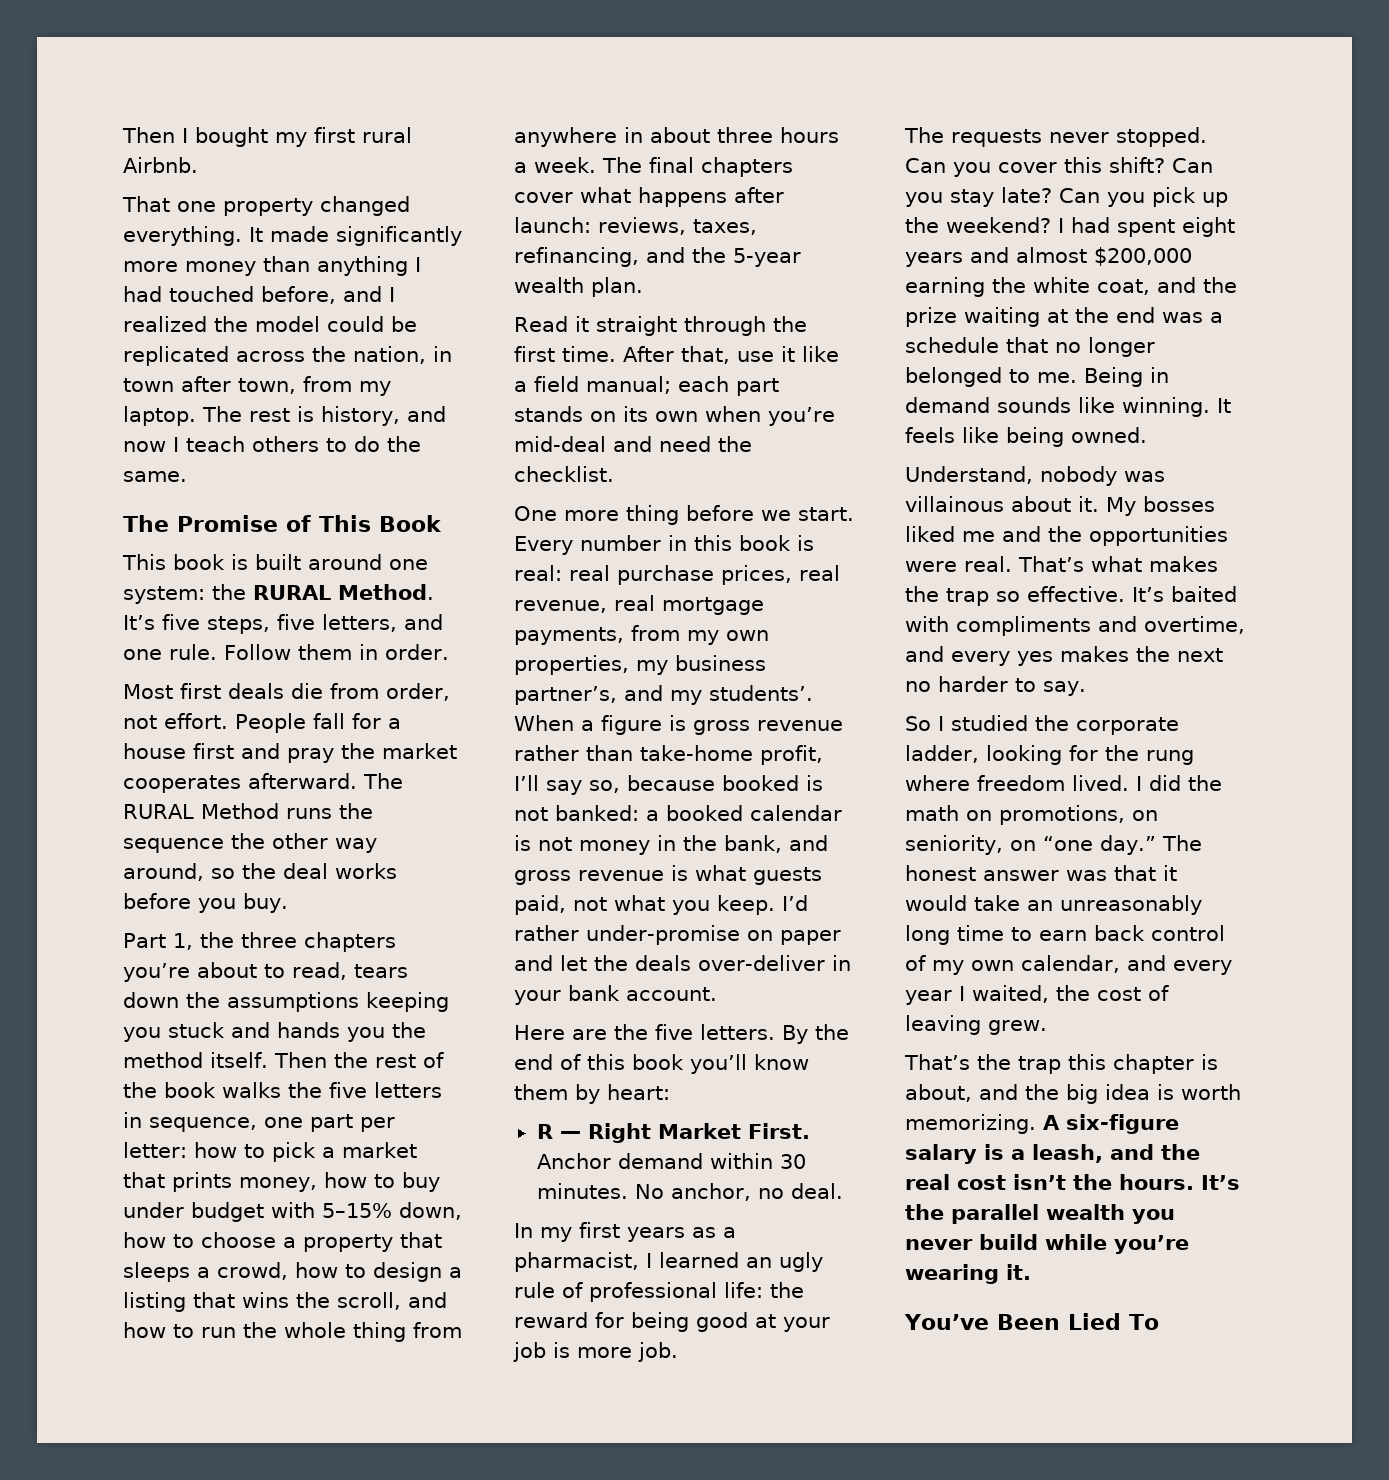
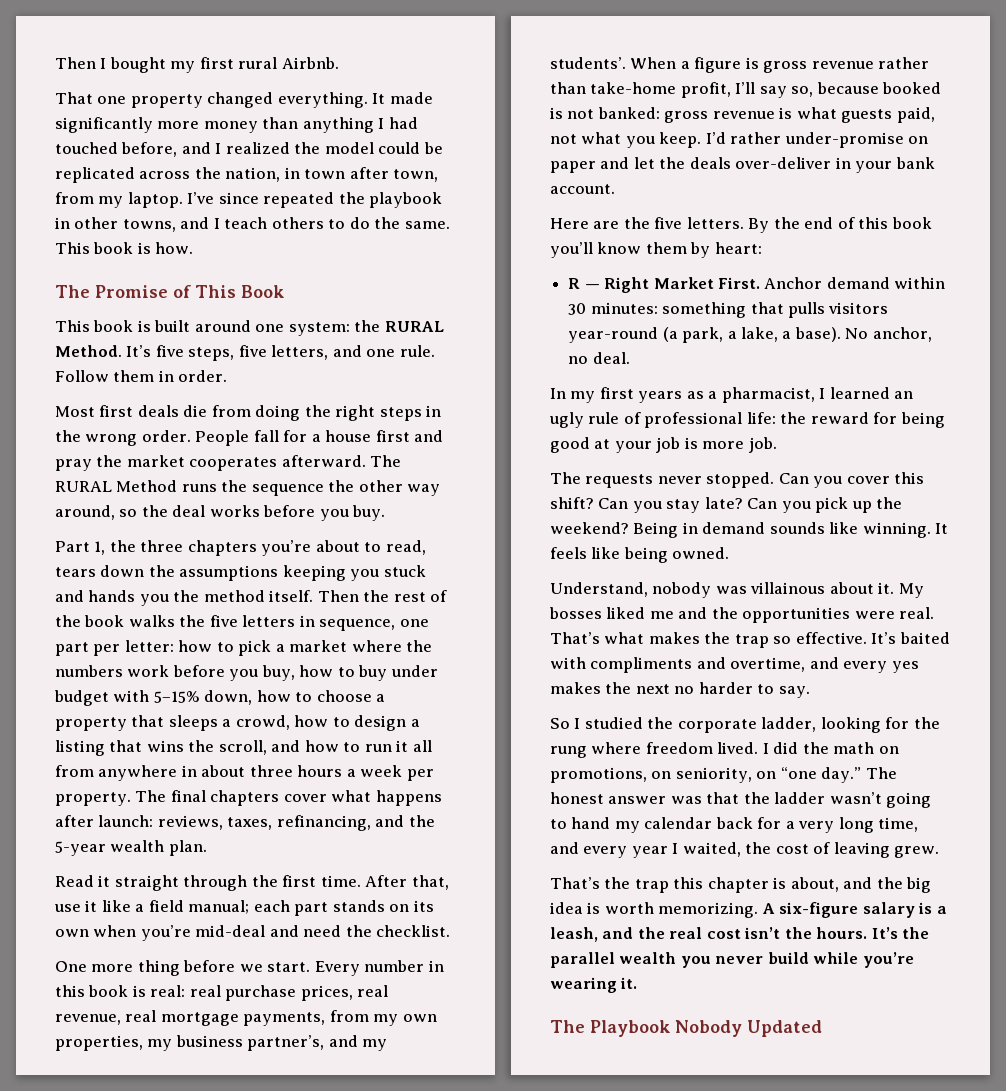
[202,406,446,426] [123,441,166,452] The rest is history, and now -> [187,192,443,208] [55,217,210,232] I’ve since repeated the playbook in other towns, and
(187, 476) none -> [55,242,194,254] This book is how.
[386,683,450,701] [123,713,228,729] order, not effort. -> [255,405,442,421] [55,430,191,446] doing the right steps in the wrong order.
[123,1172,317,1192] that prints money, -> [351,640,433,652] [55,665,295,681] where the numbers work before you buy,
[243,1322,406,1342] the whole thing -> [396,740,432,752] it all
[534,157,596,173] week. -> [360,765,434,781] [55,792,131,806] week per property.
[645,805,842,821] [514,835,828,855] a booked calendar is not money in the bank, and -> (660, 113) none
[536,1183,628,1199] minutes. -> [590,302,889,318] [568,327,841,343] minutes: something that pulls visitors year-round (a park, a lake, a base).
[1057,217,1235,237] [905,247,1192,267] [905,277,1237,297] [905,307,1223,327] [905,337,1155,357] [905,367,1077,387] I had spent eight years and almost $200,000 earning the white coat, and the prize waiting at the end was a schedule that no longer belonged to me. -> (629, 528) none
[1163,865,1177,881] [905,895,1202,915] [905,925,1225,945] [905,955,1120,975] it would take an unreasonably long time to earn back control of my own calendar, -> [743,792,932,808] [550,817,919,833] the ladder wasn’t going to hand my calendar back for a very long time,
[904,1313,1159,1330] You’ve Been Lied To -> [550,1020,822,1037] The Playbook Nobody Updated

